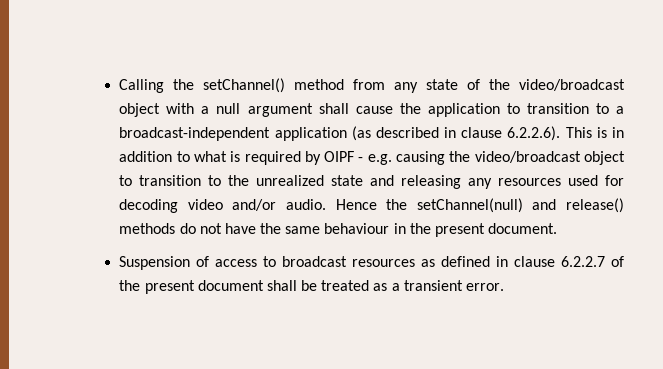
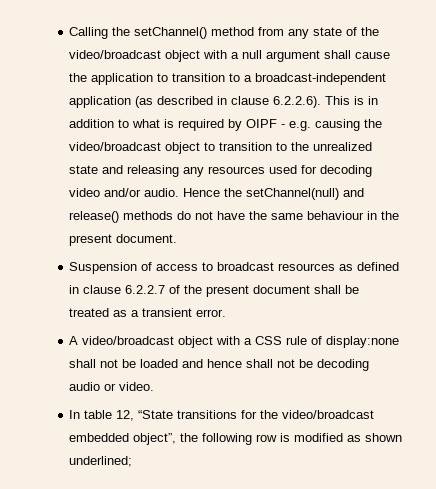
(504, 287) none -> [69,336,400,348] [69,359,370,371] [69,382,155,391] [69,410,375,421] [69,433,403,445] [69,456,133,467] // A video/broadcast object with a CSS rule of display:none shall not be loaded and hence shall not be decoding audio or video. // In table 12, “State transitions for the video/broadcast embedded object”, the following row is modified as shown underlined;

